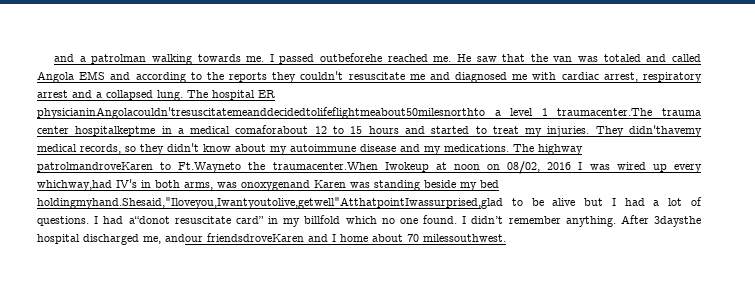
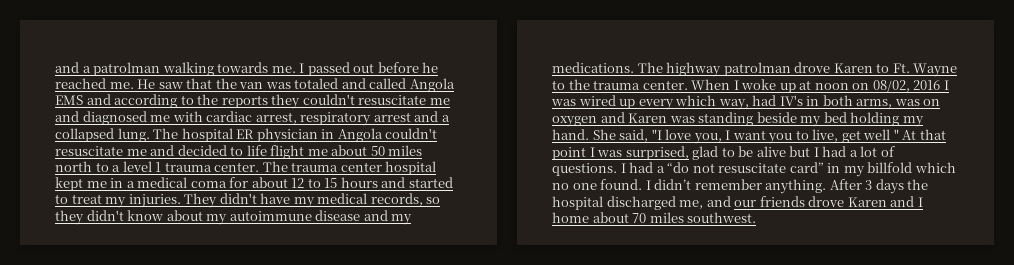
[320,53,383,62] outbeforehe -> [353,62,439,73] out before he
[37,107,702,119] [37,125,309,136] physicianinAngolacouldn'tresuscitatemeanddecidedtolifeflightmeabout50milesnorthto a level 1 traumacenter.The trauma center hospitalkeptme in a medical comaforabout -> [256,128,438,143] [55,145,423,159] [55,161,437,175] [55,177,288,191] physician in Angola couldn't resuscitate me and decided to life flight me about 50 miles north to a level 1 trauma center. The trauma center hospital kept me in a medical coma for about
[629,125,702,137] didn'thavemy -> [219,193,315,208] didn't have my
[37,162,429,173] patrolmandroveKaren to Ft.Wayneto the traumacenter.When Iwokeup -> [723,62,958,77] [552,79,796,93] patrolman drove Karen to Ft. Wayne to the trauma center. When I woke up
[37,180,112,191] whichway,had -> [675,95,777,110] which way, had
[241,180,310,191] onoxygenand -> [923,99,941,106] [552,112,625,127] on oxygen and
[37,197,503,209] holdingmyhand.Shesaid,"Iloveyou,Iwantyoutolive,getwell"AtthatpointIwassurprised,glad -> [850,112,924,127] [552,129,946,144] [552,146,719,160] holding my hand. She said, "I love you, I want you to live, get well " At that point I was surprised, glad
[128,216,170,224] a“donot -> [656,162,715,173] a “do not
[654,216,701,227] [37,233,304,245] 3daysthe hospital discharged me, andour friendsdroveKaren -> [865,179,929,194] [552,196,887,210] 3 days the hospital discharged me, and our friends drove Karen
[423,234,506,242] milessouthwest. -> [649,212,757,223] miles southwest.

